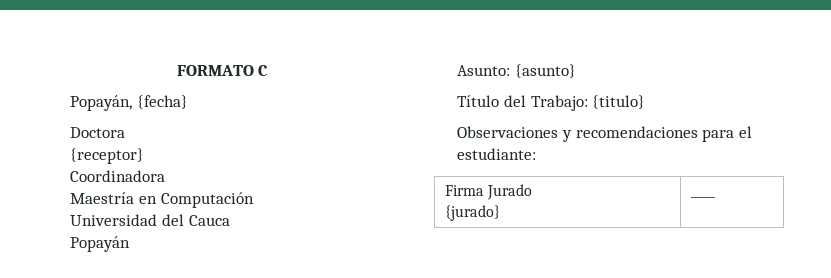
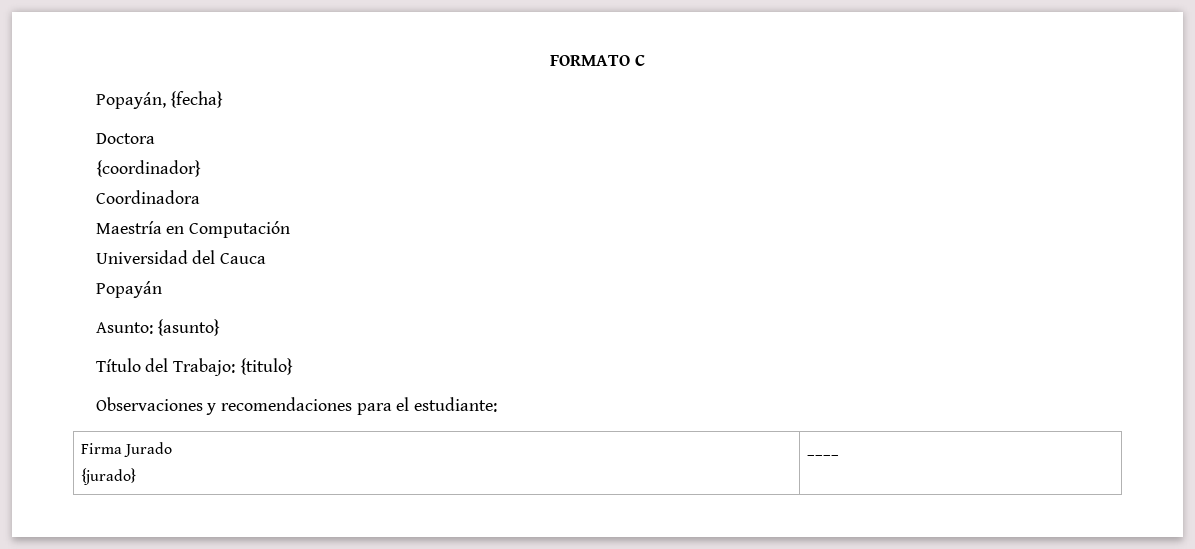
[70,148,145,164] {receptor} -> [95,160,201,177] {coordinador}

